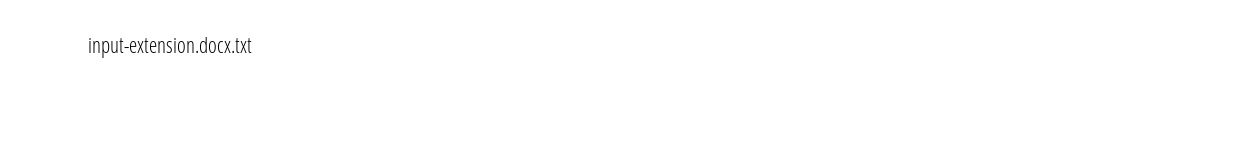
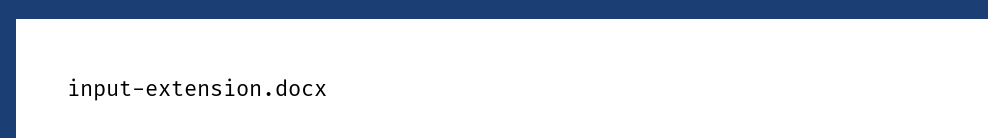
[88,37,252,58] input-extension.docx.txt -> [67,78,327,101] input-extension.docx

